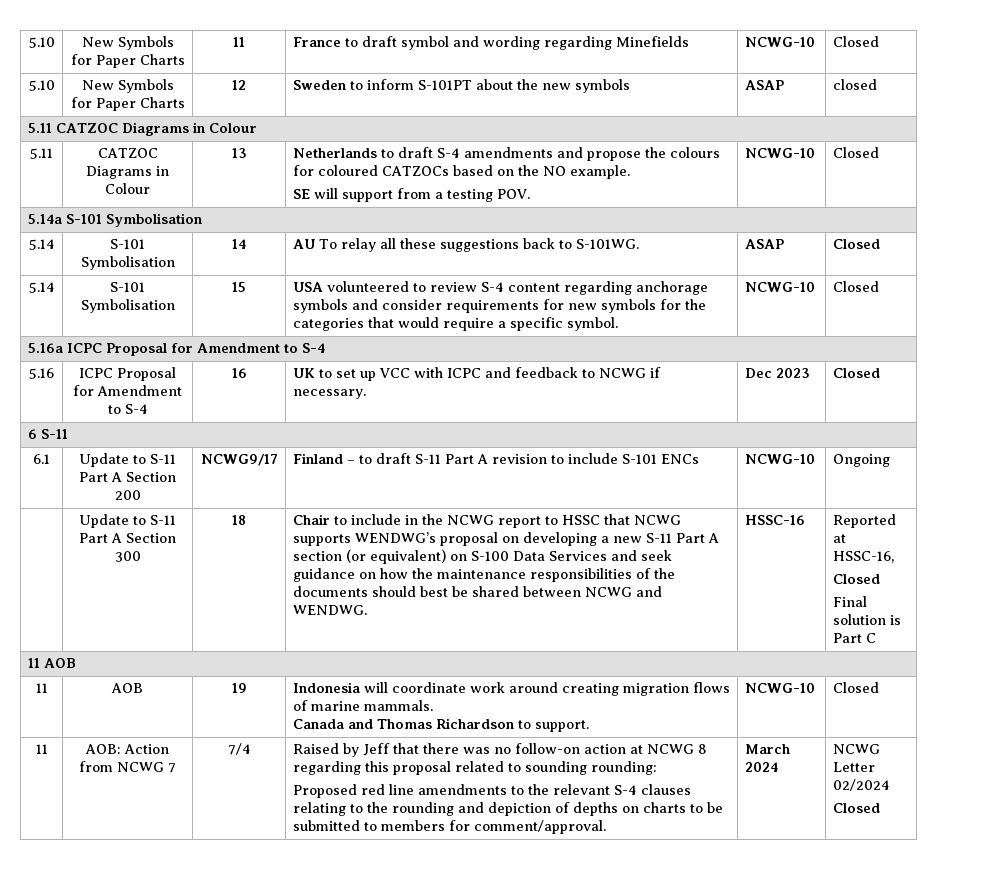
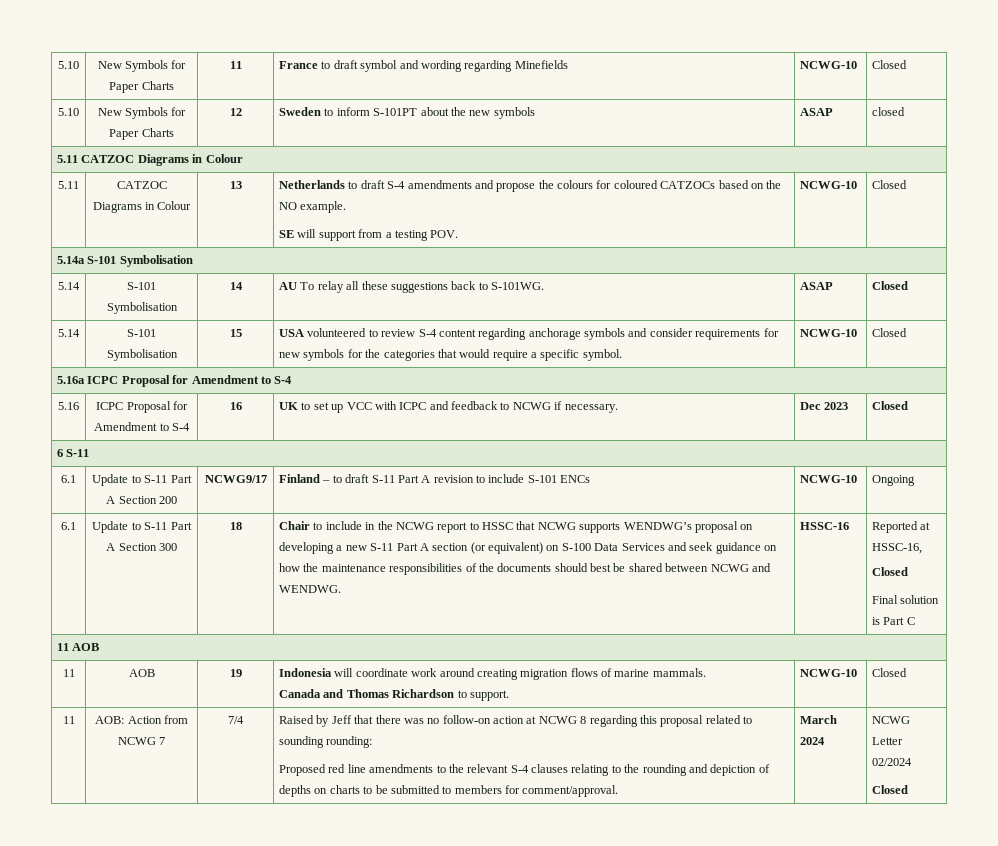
(890, 460) none -> [61,522,76,530] 6.1

